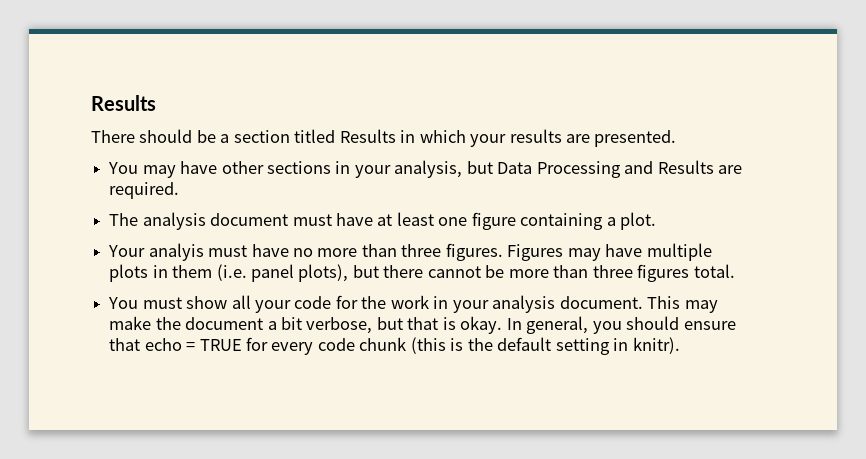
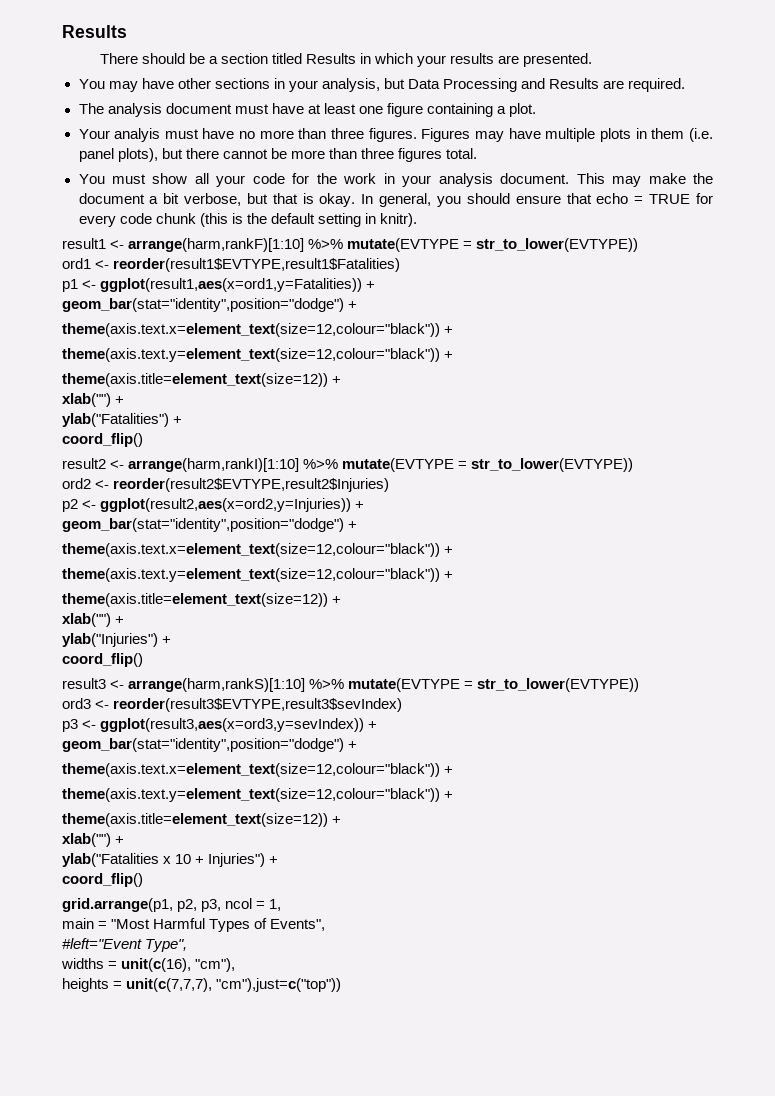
(680, 345) none -> [62,238,639,252] [62,258,401,272] [62,278,376,292] [62,298,358,312] [62,323,454,337] [62,348,454,362] [62,373,342,387] [62,393,125,407] [62,413,183,427] [62,433,143,447] [62,458,634,472] [62,478,390,492] [62,498,365,512] [62,518,358,532] [62,543,454,557] [62,568,454,582] [62,593,342,607] [62,613,125,627] [62,633,172,647] [62,653,143,667] [62,678,640,692] [62,698,403,712] [62,718,378,732] [62,738,358,752] [62,763,454,777] [62,788,454,802] [62,813,342,827] [62,833,125,847] [62,853,279,867] [62,873,143,887] [62,898,282,912] [62,918,326,932] [62,938,188,952] [61,958,236,972] [62,978,342,992] // result1 <- arrange(harm,rankF)[1:10] %>% mutate(EVTYPE = str_to_lower(EVTYPE)) // ord1 <- reorder(result1$EVTYPE,result1$Fatalities) // p1 <- ggplot(result1,aes(x=ord1,y=Fatalities)) + // geom_bar(stat="identity",position="dodge") + // theme(axis.text.x=element_text(size=12,colour="black")) + // theme(axis.text.y=element_text(size=12,colour="black")) + // theme(axis.title=element_text(size=12)) + // xlab("") + // ylab("Fatalities") + // coord_flip() // result2 <- arrange(harm,rankI)[1:10] %>% mutate(EVTYPE = str_to_lower(EVTYPE)) // ord2 <- reorder(result2$EVTYPE,result2$Injuries) // p2 <- ggplot(result2,aes(x=ord2,y=Injuries)) + // geom_bar(stat="identity",position="dodge") + // theme(axis.text.x=element_text(size=12,colour="black")) + // theme(axis.text.y=element_text(size=12,colour="black")) + // theme(axis.title=element_text(size=12)) + // xlab("") + // ylab("Injuries") + // coord_flip() // result3 <- arrange(harm,rankS)[1:10] %>% mutate(EVTYPE = str_to_lower(EVTYPE)) // ord3 <- reorder(result3$EVTYPE,result3$sevIndex) // p3 <- ggplot(result3,aes(x=ord3,y=sevIndex)) + // geom_bar(stat="identity",position="dodge") + // theme(axis.text.x=element_text(size=12,colour="black")) + // theme(axis.text.y=element_text(size=12,colour="black")) + // theme(axis.title=element_text(size=12)) + // xlab("") + // ylab("Fatalities x 10 + Injuries") + // coord_flip() // grid.arrange(p1, p2, p3, ncol = 1, // main = "Most Harmful Types of Events", // #left="Event Type", // widths = unit(c(16), "cm"), // heights = unit(c(7,7,7), "cm"),just=c("top"))

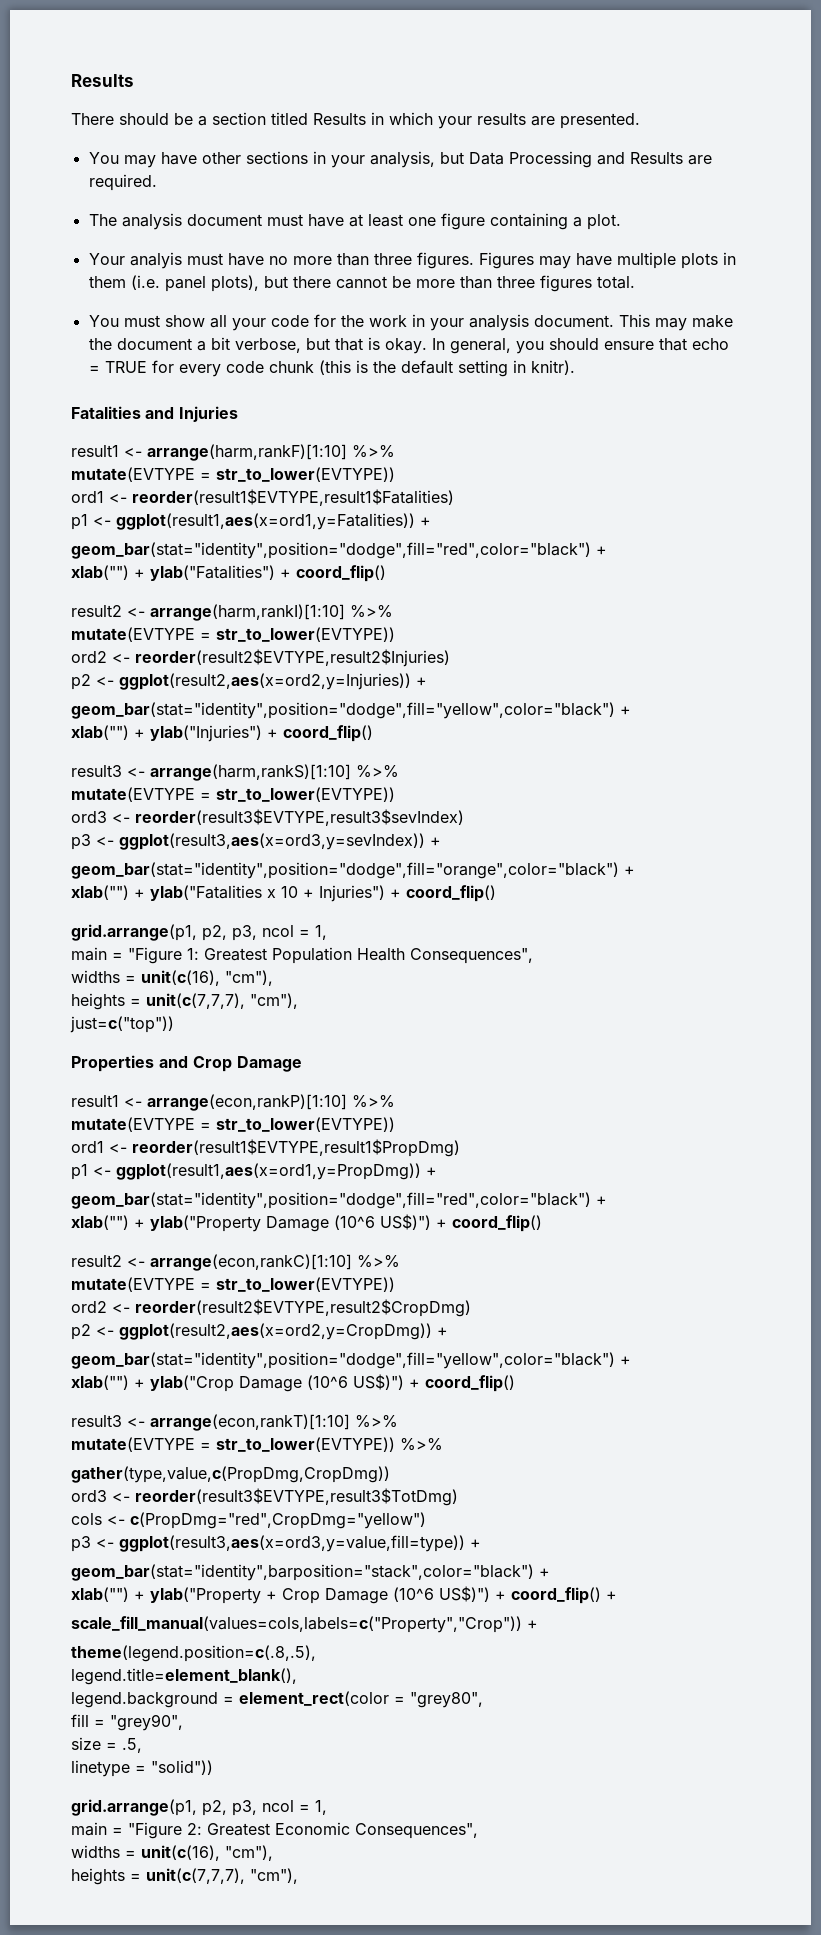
(417, 220) none -> [71,406,238,422] // Fatalities and Injuries
(344, 244) none -> (395, 451) //
[62,298,358,312] [62,323,454,337] [62,348,454,362] [62,373,342,387] [62,393,125,407] geom_bar(stat="identity",position="dodge") + // theme(axis.text.x=element_text(size=12,colour="black")) + // theme(axis.text.y=element_text(size=12,colour="black")) + // theme(axis.title=element_text(size=12)) + // xlab("") + // -> [71,542,607,559] [71,565,145,580] geom_bar(stat="identity",position="dodge",fill="red",color="black") + // xlab("") +
(183, 420) // -> (291, 573) none
(339, 464) none -> (393, 611) //
[62,518,358,532] [62,543,454,557] [62,568,454,582] [62,593,342,607] [62,613,125,627] geom_bar(stat="identity",position="dodge") + // theme(axis.text.x=element_text(size=12,colour="black")) + // theme(axis.text.y=element_text(size=12,colour="black")) + // theme(axis.title=element_text(size=12)) + // xlab("") + // -> [71,702,631,719] [71,725,145,740] geom_bar(stat="identity",position="dodge",fill="yellow",color="black") + // xlab("") +
(172, 640) // -> (278, 733) none
(345, 684) none -> (399, 771) //
[62,738,358,752] [62,763,454,777] [62,788,454,802] [62,813,342,827] [62,833,125,847] geom_bar(stat="identity",position="dodge") + // theme(axis.text.x=element_text(size=12,colour="black")) + // theme(axis.text.y=element_text(size=12,colour="black")) + // theme(axis.title=element_text(size=12)) + // xlab("") + // -> [71,862,635,879] [71,885,145,900] geom_bar(stat="identity",position="dodge",fill="orange",color="black") + // xlab("") +
(279, 860) // -> (401, 893) none
[111,918,326,932] [62,938,188,952] [61,958,236,972] [62,978,342,992] "Most Harmful Types of Events", // #left="Event Type", // widths = unit(c(16), "cm"), // heights = unit(c(7,7,7), "cm"),just=c("top")) -> [128,947,533,964] [71,970,273,986] [71,993,298,1010] [70,1016,174,1033] [71,1055,302,1072] [71,1094,395,1111] [71,1117,395,1132] [71,1139,460,1157] [71,1163,437,1180] [71,1192,607,1209] [71,1214,542,1232] [71,1254,400,1271] [71,1277,395,1292] [71,1299,471,1317] [71,1323,448,1340] [71,1352,631,1369] [71,1374,515,1392] [71,1414,398,1431] [71,1437,443,1452] [71,1466,390,1483] [71,1488,458,1506] [71,1512,426,1529] [71,1535,481,1552] [71,1564,550,1581] [71,1586,617,1604] [71,1616,538,1633] [71,1645,316,1662] [71,1668,297,1685] [71,1691,483,1708] [71,1714,183,1731] [71,1737,142,1753] [71,1760,213,1777] [71,1799,327,1816] [71,1822,478,1839] [71,1845,273,1861] [71,1868,298,1885] "Figure 1: Greatest Population Health Consequences", // widths = unit(c(16), "cm"), // heights = unit(c(7,7,7), "cm"), // just=c("top")) // Properties and Crop Damage // result1 <- arrange(econ,rankP)[1:10] %>% // mutate(EVTYPE = str_to_lower(EVTYPE)) // ord1 <- reorder(result1$EVTYPE,result1$PropDmg) // p1 <- ggplot(result1,aes(x=ord1,y=PropDmg)) + // geom_bar(stat="identity",position="dodge",fill="red",color="black") + // xlab("") + ylab("Property Damage (10^6 US$)") + coord_flip() // result2 <- arrange(econ,rankC)[1:10] %>% // mutate(EVTYPE = str_to_lower(EVTYPE)) // ord2 <- reorder(result2$EVTYPE,result2$CropDmg) // p2 <- ggplot(result2,aes(x=ord2,y=CropDmg)) + // geom_bar(stat="identity",position="dodge",fill="yellow",color="black") + // xlab("") + ylab("Crop Damage (10^6 US$)") + coord_flip() // result3 <- arrange(econ,rankT)[1:10] %>% // mutate(EVTYPE = str_to_lower(EVTYPE)) %>% // gather(type,value,c(PropDmg,CropDmg)) // ord3 <- reorder(result3$EVTYPE,result3$TotDmg) // cols <- c(PropDmg="red",CropDmg="yellow") // p3 <- ggplot(result3,aes(x=ord3,y=value,fill=type)) + // geom_bar(stat="identity",barposition="stack",color="black") + // xlab("") + ylab("Property + Crop Damage (10^6 US$)") + coord_flip() + // scale_fill_manual(values=cols,labels=c("Property","Crop")) + // theme(legend.position=c(.8,.5), // legend.title=element_blank(), // legend.background = element_rect(color = "grey80", // fill = "grey90", // size = .5, // linetype = "solid")) // grid.arrange(p1, p2, p3, ncol = 1, // main = "Figure 2: Greatest Economic Consequences", // widths = unit(c(16), "cm"), // heights = unit(c(7,7,7), "cm"),

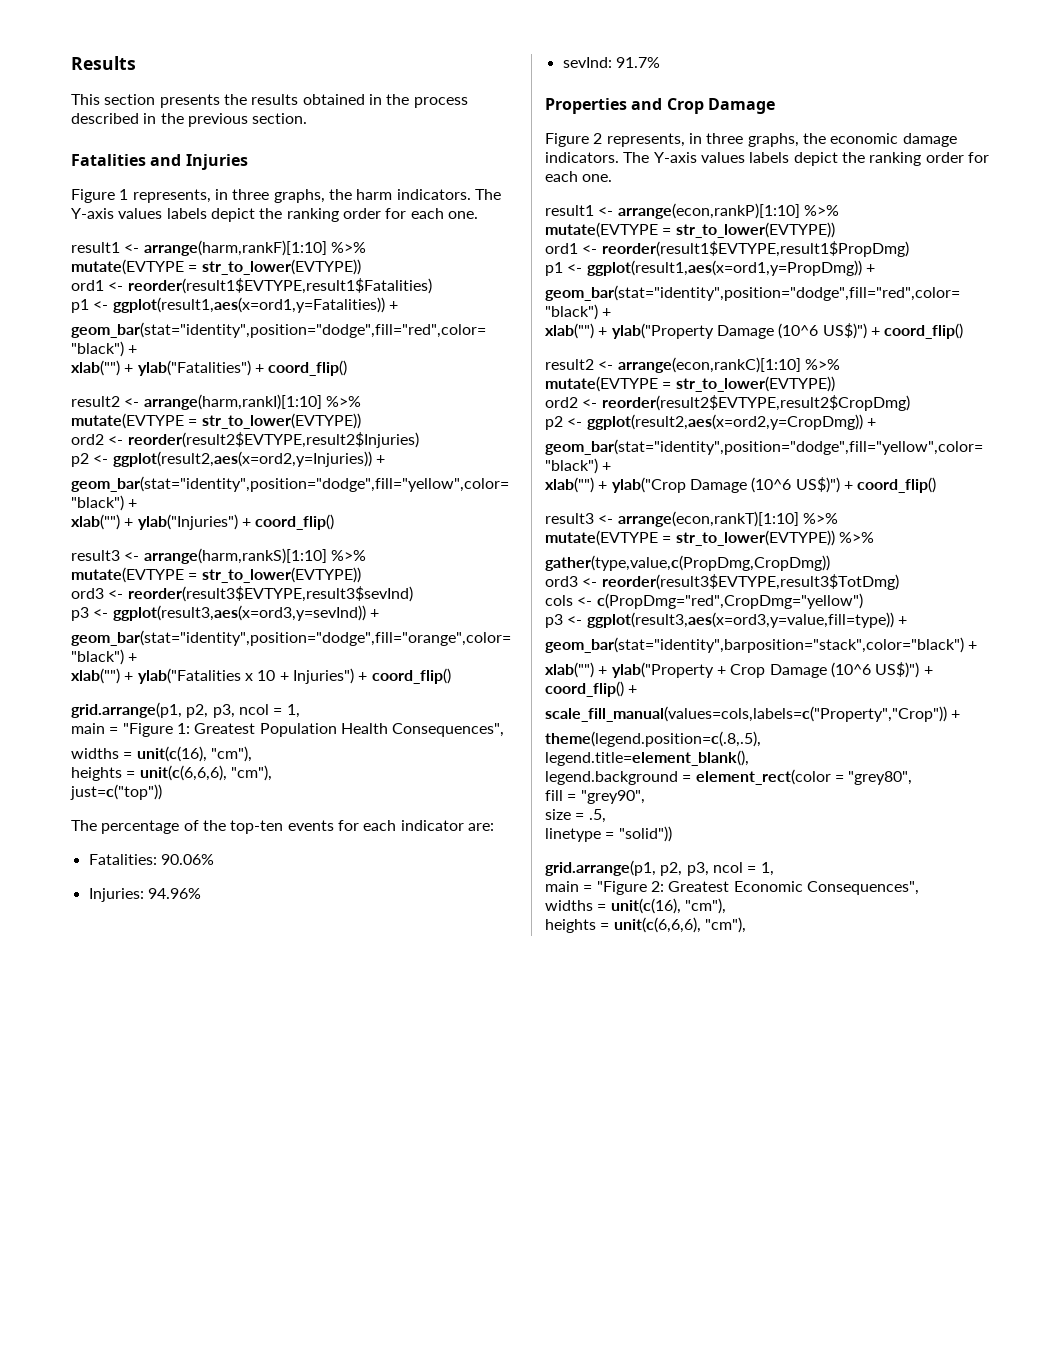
[71,112,640,129] [88,151,712,168] [88,174,157,191] [88,213,621,230] [88,252,736,269] [88,275,635,292] [88,314,733,331] [88,337,729,354] [88,360,575,377] [71,406,238,422] There should be a section titled Results in which your results are presented. // You may have other sections in your analysis, but Data Processing and Results are required. // The analysis document must have at least one figure containing a plot. // Your analyis must have no more than three figures. Figures may have multiple plots in them (i.e. panel plots), but there cannot be more than three figures total. // You must show all your code for the work in your analysis document. This may make the document a bit verbose, but that is okay. In general, you should ensure that echo = TRUE for every code chunk (this is the default setting in knitr). // Fatalities and Injuries -> [71,94,468,108] [71,113,308,127] [71,154,248,170] [71,189,501,203] [71,208,478,222] This section presents the results obtained in the process described in the previous section. // Fatalities and Injuries // Figure 1 represents, in three graphs, the harm indicators. The Y-axis values labels depict the ranking order for each one.
[135,809,464,826] [71,833,425,850] reorder(result3$EVTYPE,result3$sevIndex) // p3 <- ggplot(result3,aes(x=ord3,y=sevIndex)) -> [127,586,413,602] [71,605,366,621] reorder(result3$EVTYPE,result3$sevInd) // p3 <- ggplot(result3,aes(x=ord3,y=sevInd))
[146,993,245,1009] unit(c(7,7,7), -> [139,765,227,781] unit(c(6,6,6),
[71,1055,302,1072] Properties and Crop Damage -> [71,820,494,834] [88,854,214,865] [88,888,201,902] [562,57,660,68] [545,98,775,114] [545,133,957,147] [545,152,989,166] [545,171,613,182] The percentage of the top-ten events for each indicator are: // Fatalities: 90.06% // Injuries: 94.96% // sevInd: 91.7% // Properties and Crop Damage // Figure 2 represents, in three graphs, the economic damage indicators. The Y-axis values labels depict the ranking order for each one.
[146,1868,245,1884] unit(c(7,7,7), -> [613,917,701,933] unit(c(6,6,6),

